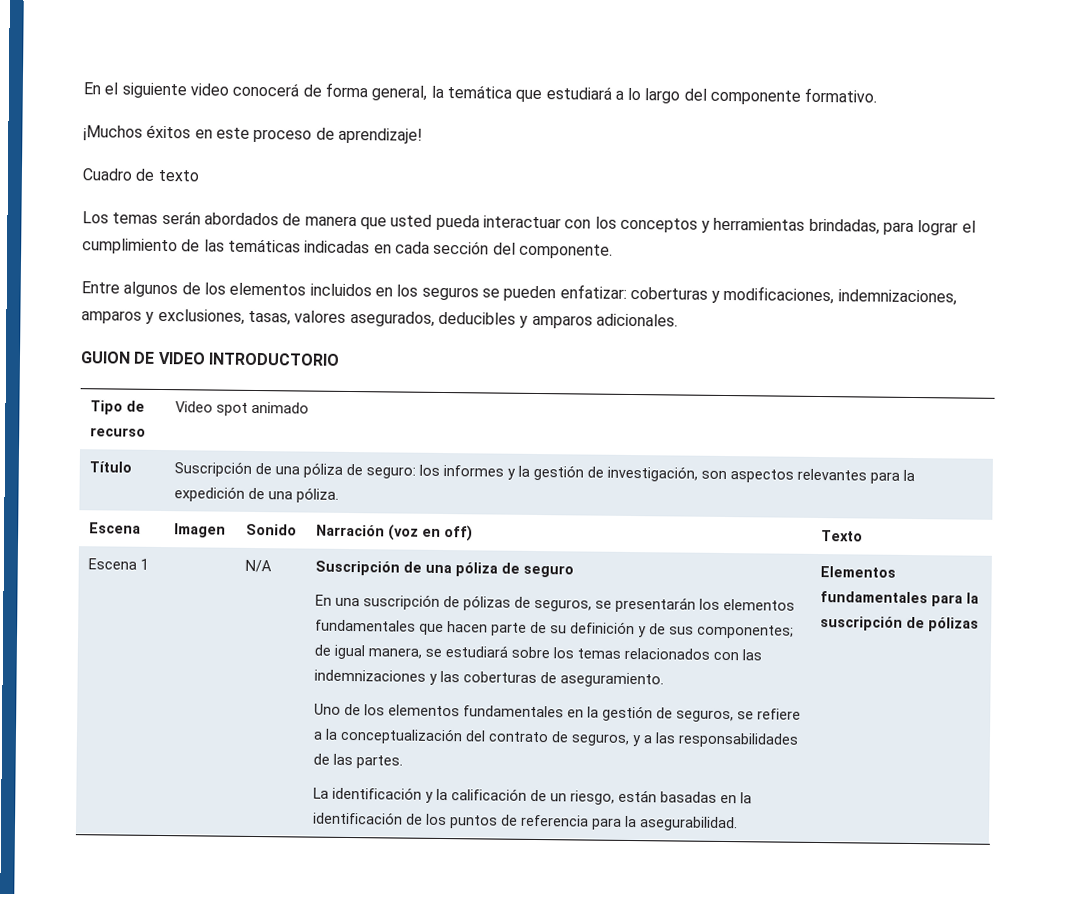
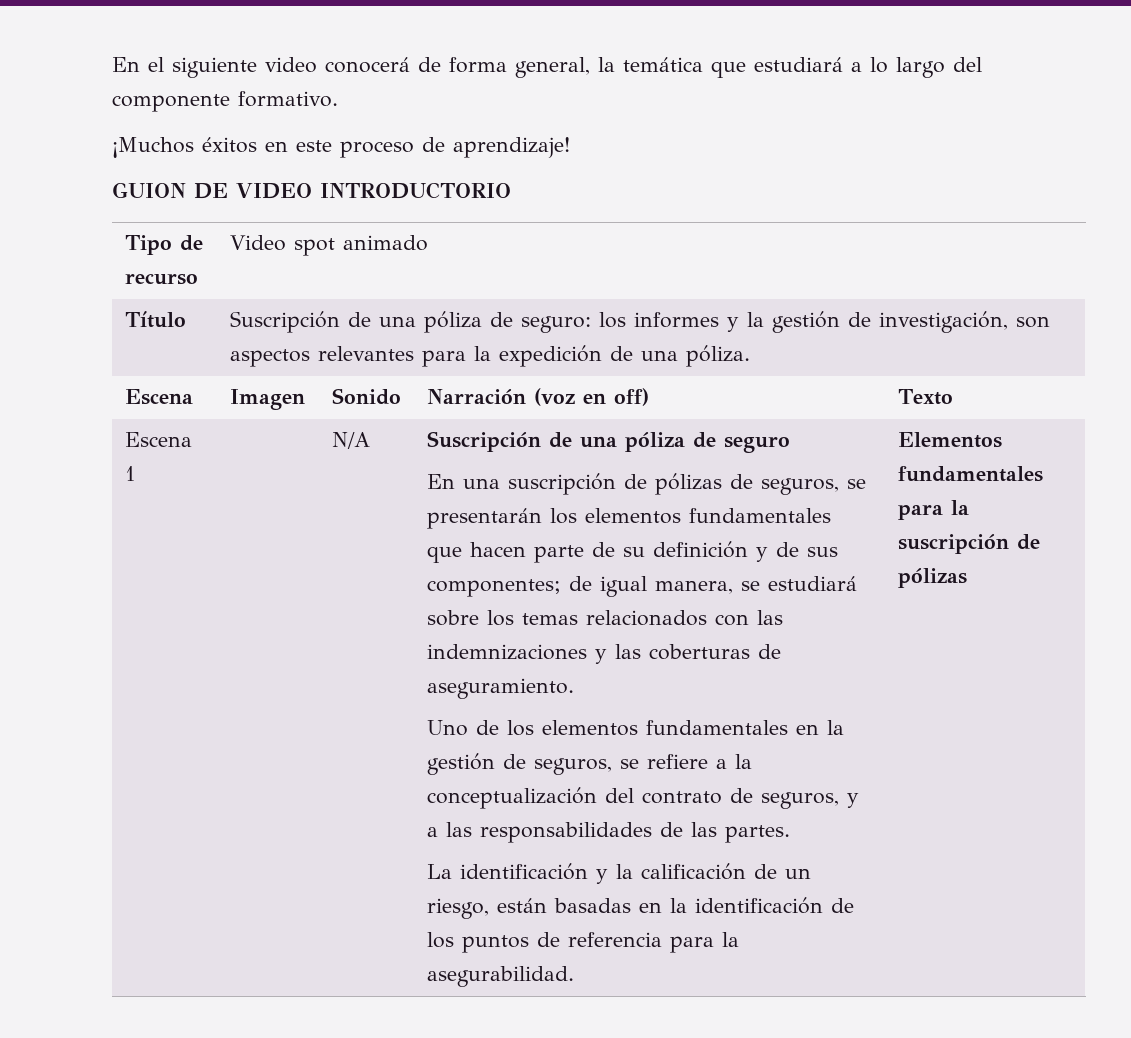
[82,168,199,182] [82,210,976,236] [82,238,613,259] [81,281,957,306] [81,308,678,329] // Cuadro de texto // Los temas serán abordados de manera que usted pueda interactuar con los conceptos y herramientas brindadas, para lograr el cumplimiento de las temáticas indicadas en cada sección del componente. // Entre algunos de los elementos incluidos en los seguros se pueden enfatizar: coberturas y modificaciones, indemnizaciones, amparos y exclusiones, tasas, valores asegurados, deducibles y amparos adicionales. -> (570, 147) none

